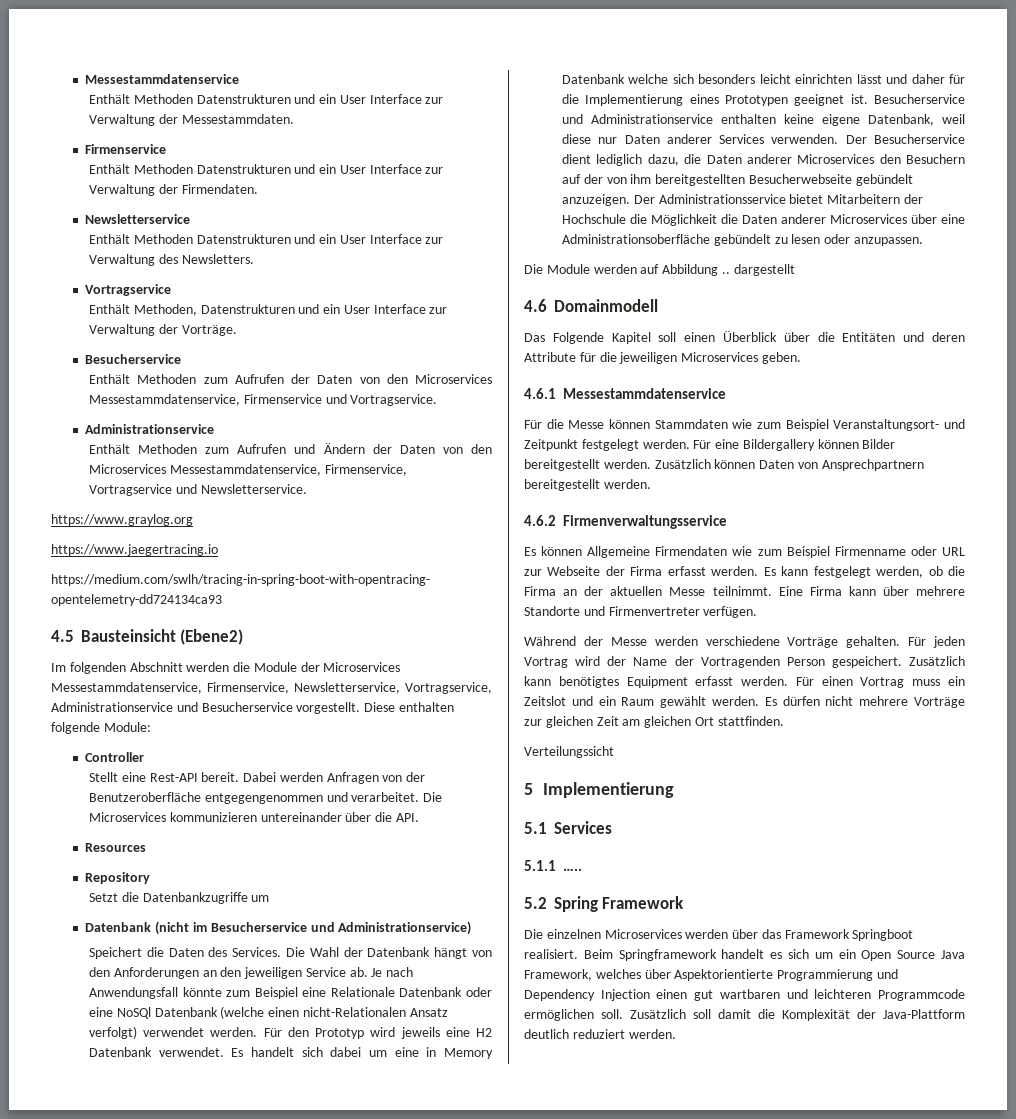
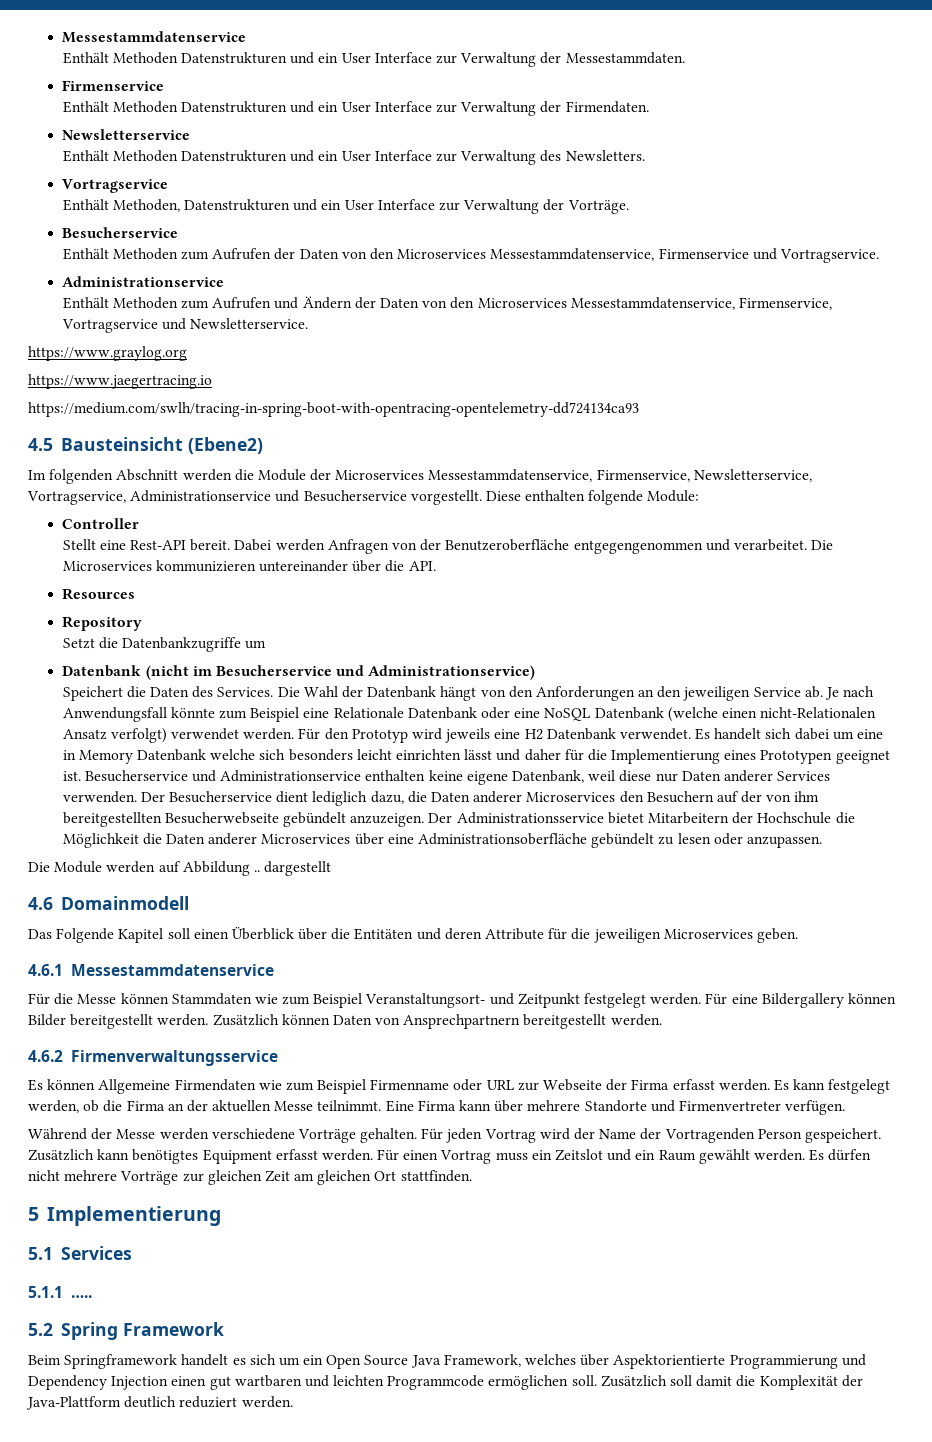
[116,1007,151,1019] NoSQl -> [544,708,591,721] NoSQL
[524,746,614,758] // Verteilungssicht -> (472, 1176) none
[524,929,914,941] [524,949,578,959] Die einzelnen Microservices werden über das Framework Springboot realisiert. -> (224, 1329) none
[814,989,872,999] leichteren -> [333,1375,385,1386] leichten

